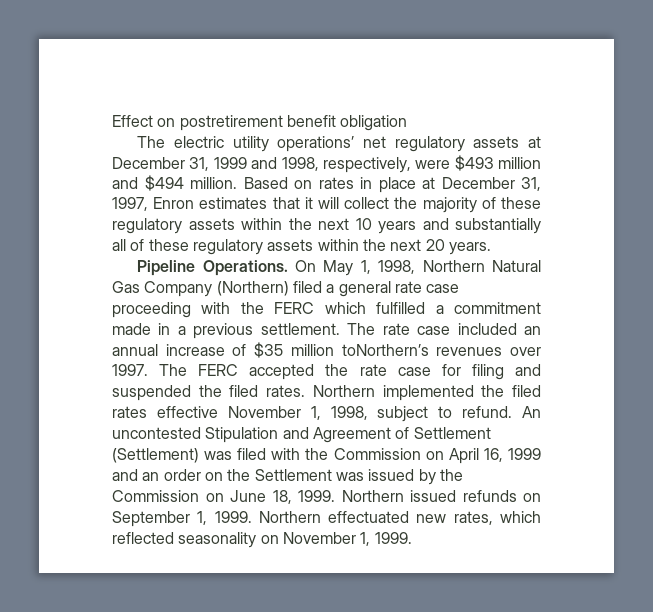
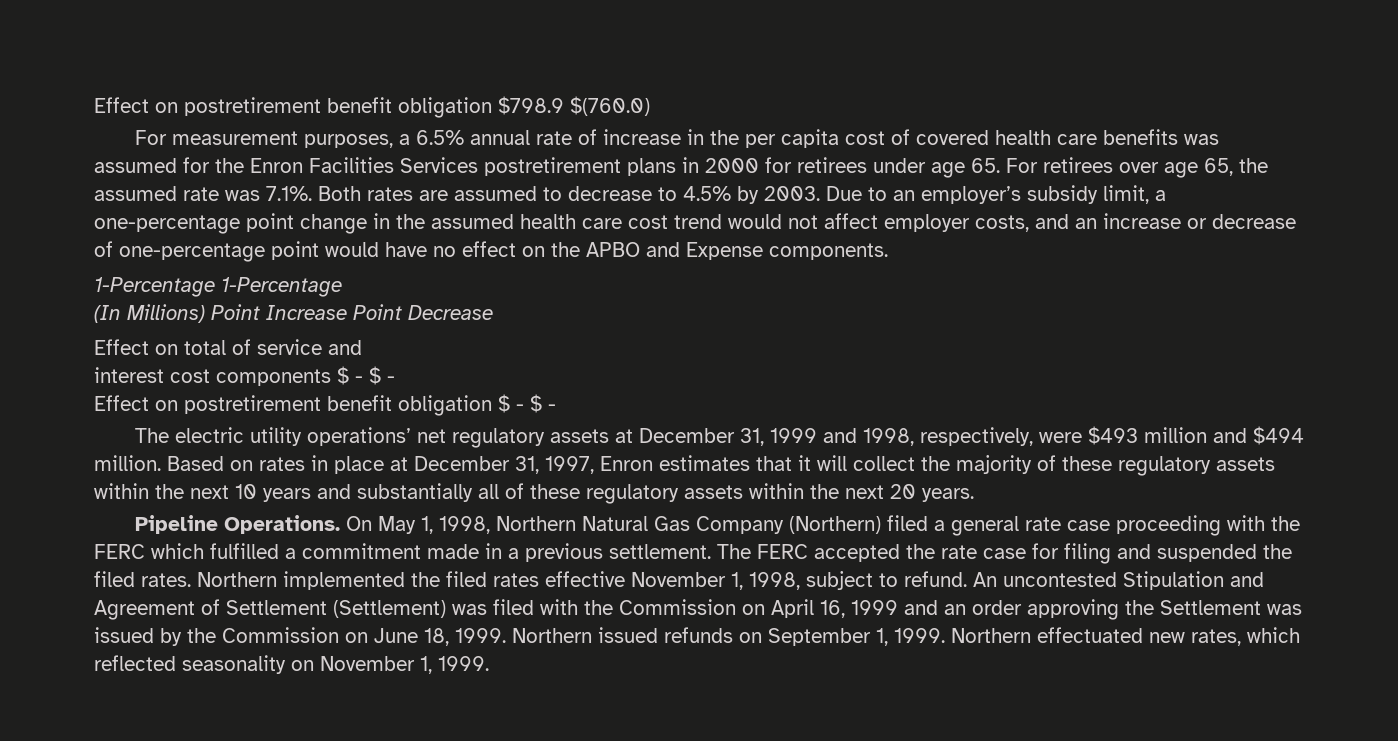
[112,115,408,131] Effect on postretirement benefit obligation -> [94,96,650,118] [134,129,1219,148] [94,157,1268,178] [94,185,1166,204] [94,213,1296,234] [94,241,888,262] [94,277,342,297] [94,304,493,323] [94,339,362,355] [94,366,395,386] [94,394,556,416] Effect on postretirement benefit obligation $798.9 $(760.0) // For measurement purposes, a 6.5% annual rate of increase in the per capita cost of covered health care benefits was assumed for the Enron Facilities Services postretirement plans in 2000 for retirees under age 65. For retirees over age 65, the assumed rate was 7.1%. Both rates are assumed to decrease to 4.5% by 2003. Due to an employer’s subsidy limit, a one-percentage point change in the assumed health care cost trend would not affect employer costs, and an increase or decrease of one-percentage point would have no effect on the APBO and Expense components. // 1-Percentage 1-Percentage // (In Millions) Point Increase Point Decrease // Effect on total of service and // interest cost components $ - $ - // Effect on postretirement benefit obligation $ - $ -
[382,323,541,335] [112,342,541,358] [112,364,188,376] rate case included an annual increase of $35 million toNorthern’s revenues over 1997. The -> (751, 551) none
[204,472,223,481] on -> [1027,599,1119,620] approving

